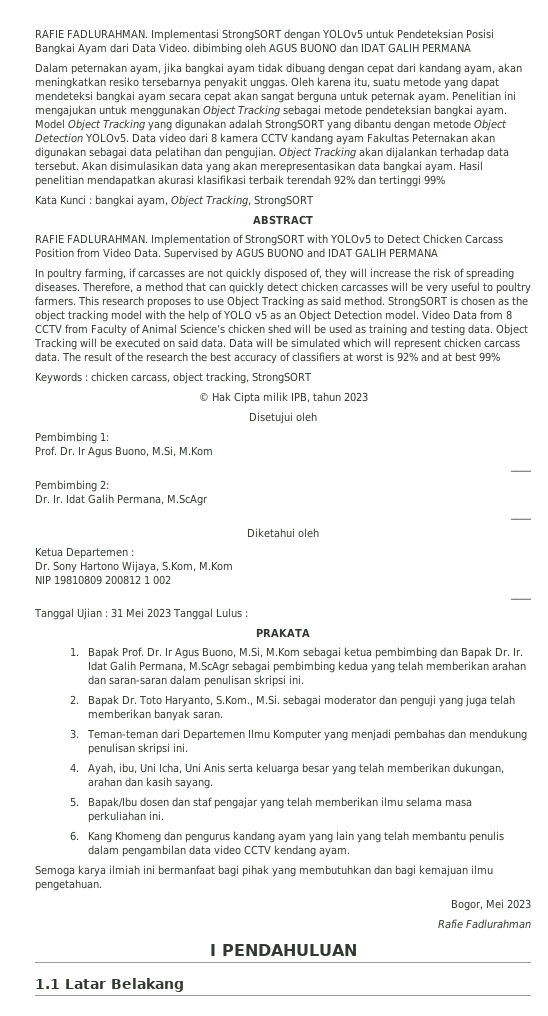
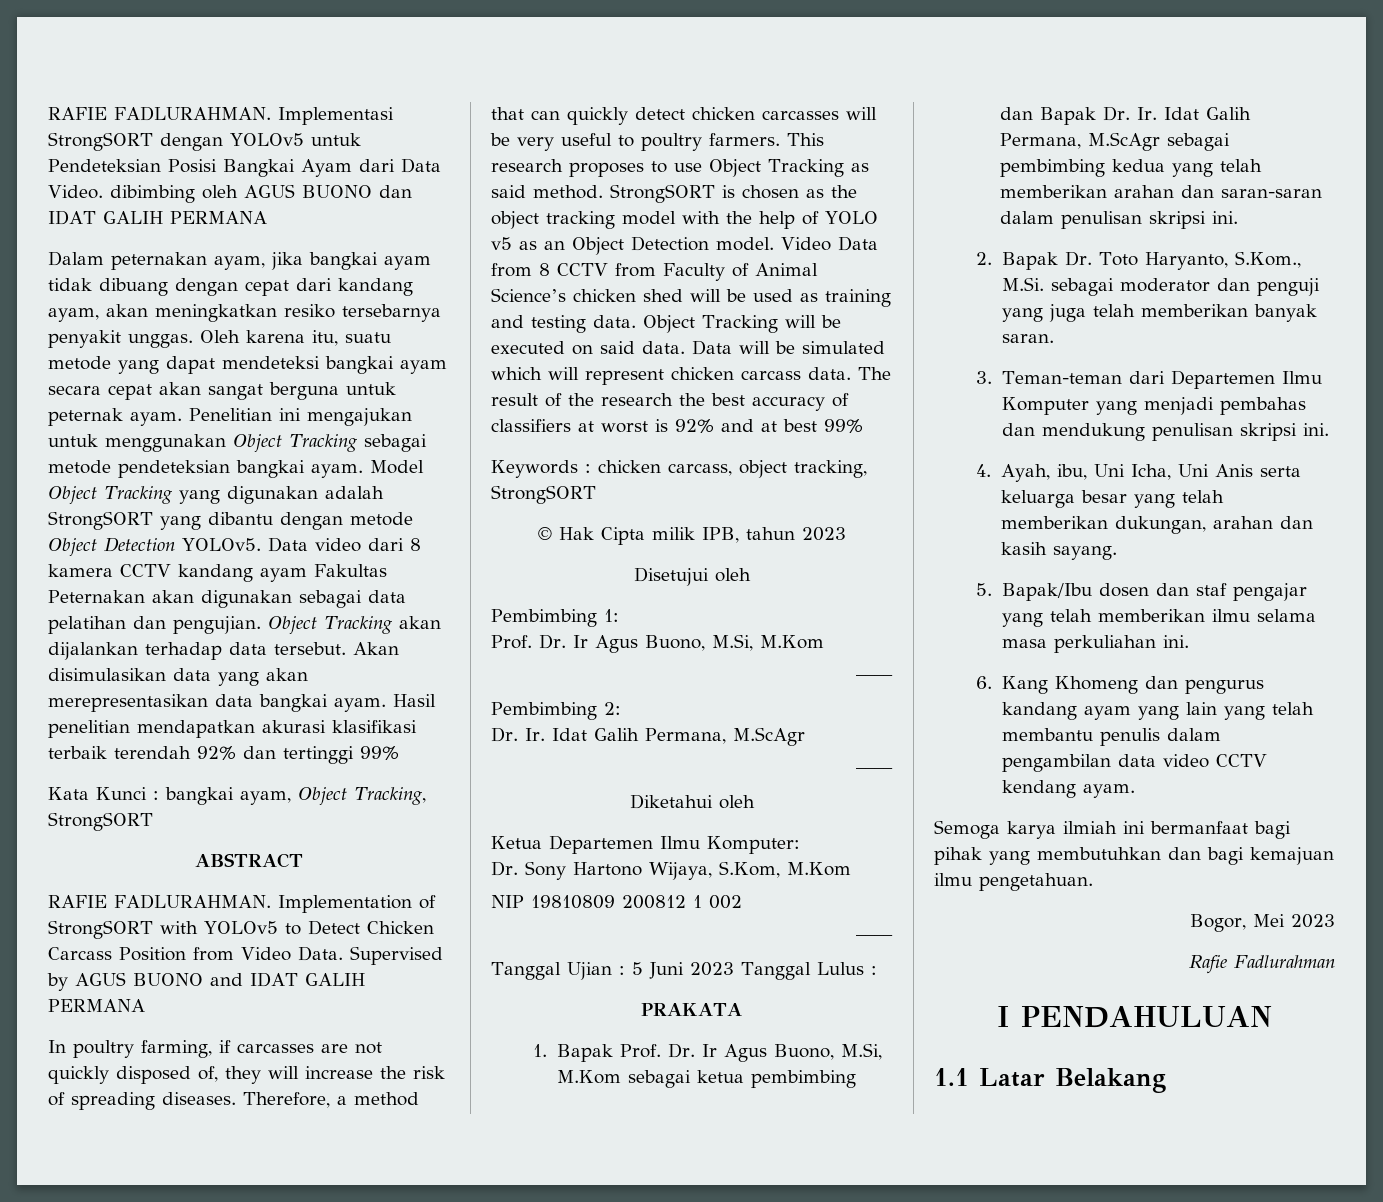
[131,550,134,556] : -> [660,836,800,854] Ilmu Komputer:
[110,608,144,618] 31 Mei -> [631,962,684,979] 5 Juni

